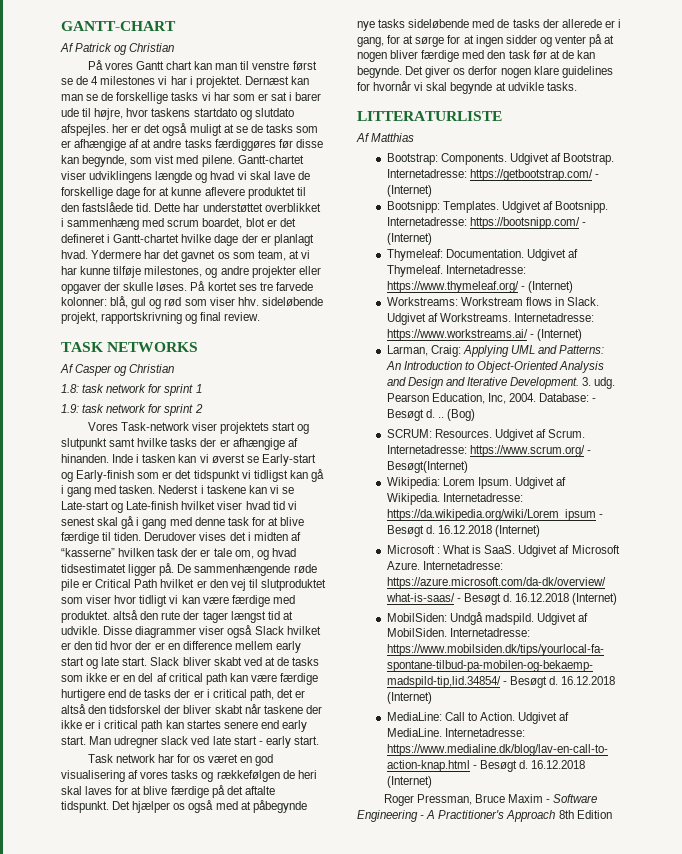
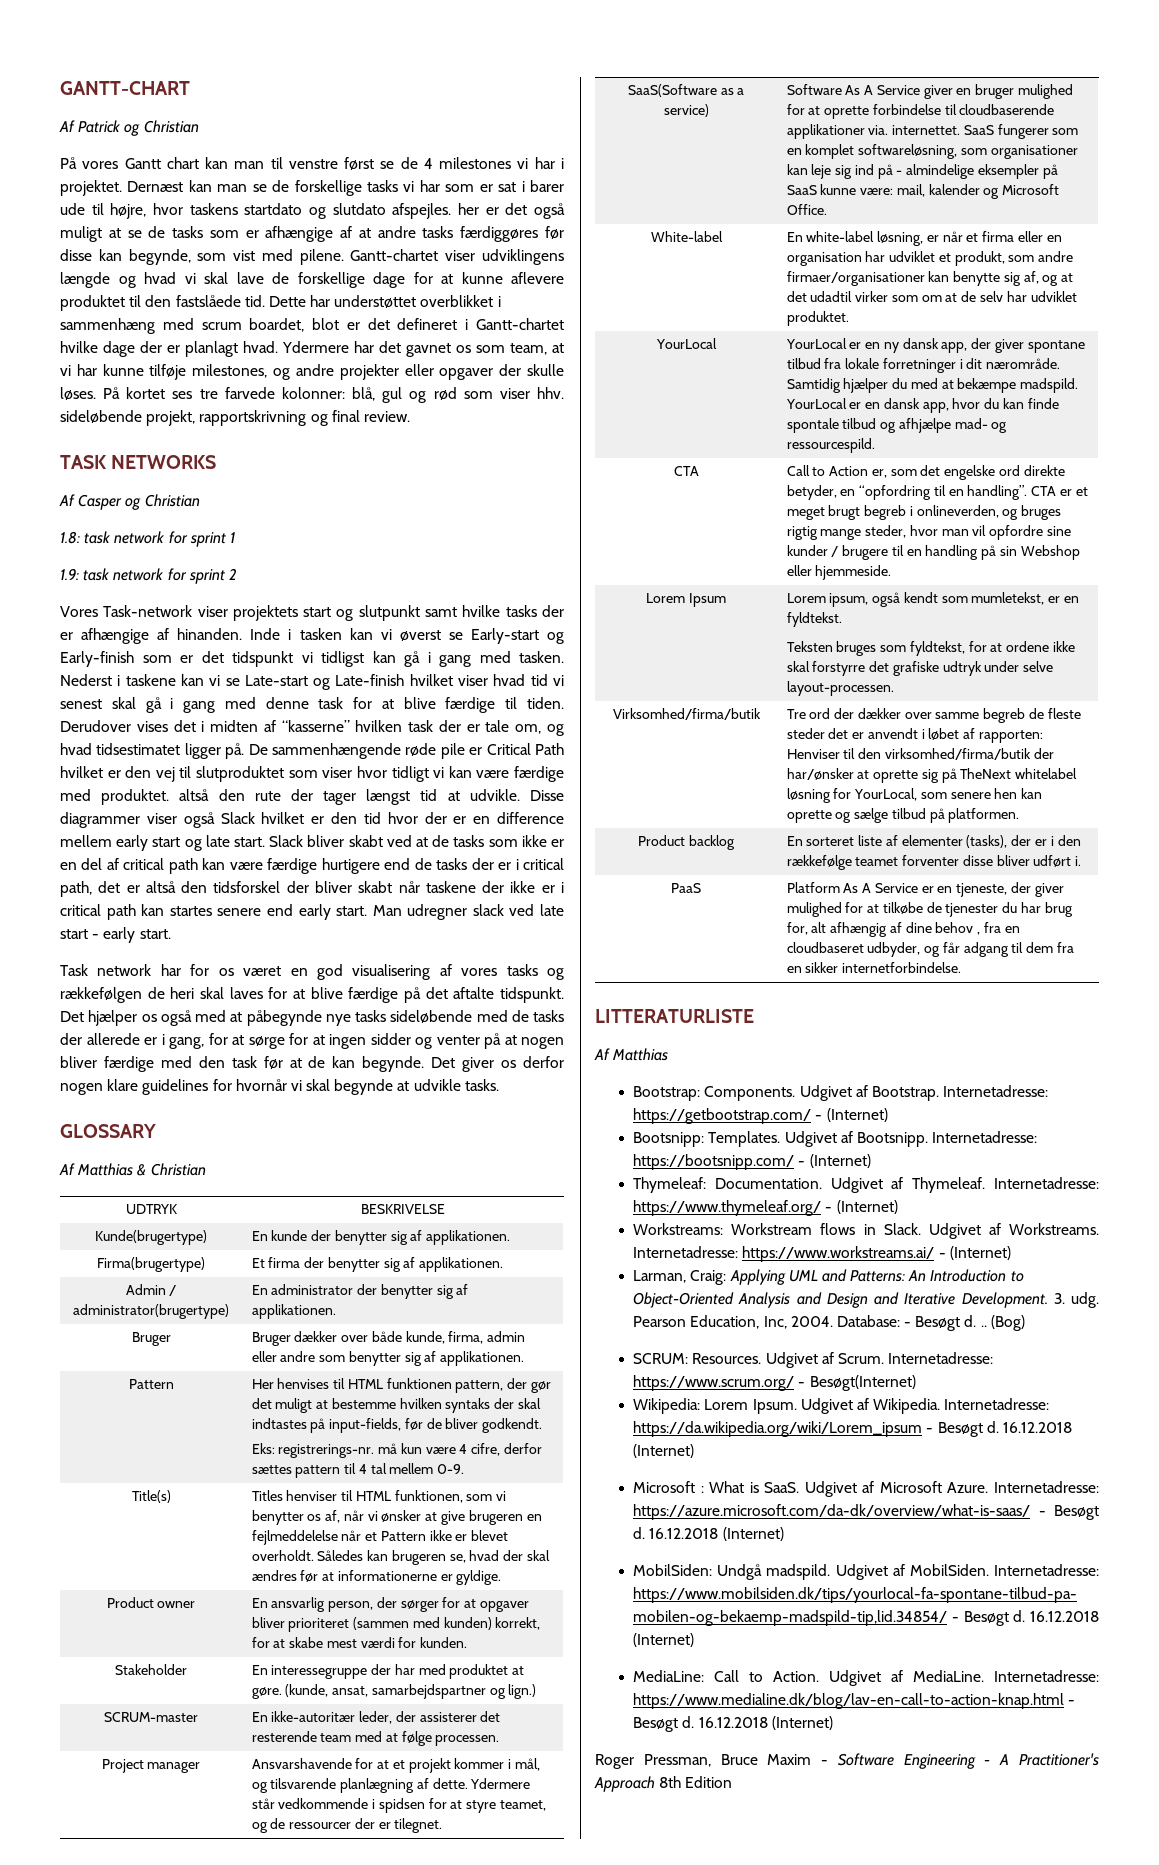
(577, 86) none -> [60,1124,156,1138] [59,1163,206,1176] [125,1204,178,1214] [360,1204,445,1214] [95,1230,207,1245] [251,1230,511,1245] [97,1257,205,1272] [251,1257,504,1272] [125,1284,177,1296] [73,1304,229,1319] [251,1284,469,1299] [251,1304,336,1319] [131,1332,171,1346] [251,1331,526,1346] [251,1351,525,1366] [128,1379,174,1389] [251,1378,551,1393] [251,1398,541,1413] [251,1418,543,1433] [251,1443,542,1458] [251,1463,465,1478] [131,1490,171,1503] [251,1490,507,1503] [251,1510,542,1525] [251,1530,509,1545] [251,1550,550,1565] [251,1570,502,1585] [106,1597,196,1608] [251,1597,529,1612] [251,1617,541,1632] [251,1637,468,1648] [115,1664,187,1675] [251,1664,525,1679] [251,1684,537,1699] [104,1712,198,1722] [251,1711,501,1724] [251,1731,500,1746] [101,1759,201,1773] [251,1758,540,1773] [251,1778,531,1793] [251,1798,546,1813] [251,1818,443,1833] [627,84,745,97] [663,104,709,117] [786,84,1073,99] [786,104,1055,119] [786,124,1079,139] [786,144,1078,159] [786,164,1058,179] [786,184,1060,199] [786,204,827,215] [650,231,723,242] [786,231,1062,246] [786,251,1074,266] [786,271,1074,286] [786,291,1077,302] [786,311,849,326] [655,338,717,349] [785,338,1085,353] [786,358,1061,373] [786,378,1079,393] [785,398,1059,413] [786,418,1008,433] [786,438,875,453] [673,466,699,476] [786,465,1065,480] [786,485,1088,500] [786,505,1062,520] [786,525,1071,540] [786,545,1080,560] [786,565,892,580] [646,593,726,607] [786,592,1079,607] [786,612,842,627] [786,641,1075,656] [786,661,1054,676] [786,681,894,696] [612,708,761,720] [786,708,1081,723] [786,728,1043,743] [786,748,1054,760] [786,768,1078,783] [786,788,1043,803] [786,808,1020,823] [638,835,735,850] [786,835,1081,848] [786,855,1082,870] [671,883,701,893] [786,882,1064,897] [786,902,1073,917] [786,922,1020,937] [786,942,1074,957] [786,962,962,973] // GLOSSARY // Af Matthias & Christian // UDTRYK | BESKRIVELSE // Kunde(brugertype) | En kunde der benytter sig af applikationen. // Firma(brugertype) | Et firma der benytter sig af applikationen. // Admin / administrator(brugertype) | En administrator der benytter sig af applikationen. // Bruger | Bruger dækker over både kunde, firma, admin eller andre som benytter sig af applikationen. // Pattern | Her henvises til HTML funktionen pattern, der gør det muligt at bestemme hvilken syntaks der skal indtastes på input-fields, før de bliver godkendt. // Eks: registrerings-nr. må kun være 4 cifre, derfor sættes pattern til 4 tal mellem 0-9. // Title(s) | Titles henviser til HTML funktionen, som vi benytter os af, når vi ønsker at give brugeren en fejlmeddelelse når et Pattern ikke er blevet overholdt. Således kan brugeren se, hvad der skal ændres før at informationerne er gyldige. // Product owner | En ansvarlig person, der sørger for at opgaver bliver prioriteret (sammen med kunden) korrekt, for at skabe mest værdi for kunden. // Stakeholder | En interessegruppe der har med produktet at gøre. (kunde, ansat, samarbejdspartner og lign.) // SCRUM-master | En ikke-autoritær leder, der assisterer det resterende team med at følge processen. // Project manager | Ansvarshavende for at et projekt kommer i mål, og tilsvarende planlægning af dette. Ydermere står vedkommende i spidsen for at styre teamet, og de ressourcer der er tilegnet. // SaaS(Software as a service) | Software As A Service giver en bruger mulighed for at oprette forbindelse til cloudbaserende applikationer via. internettet. SaaS fungerer som en komplet softwareløsning, som organisationer kan leje sig ind på - almindelige eksempler på SaaS kunne være: mail, kalender og Microsoft Office. // White-label | En white-label løsning, er når et firma eller en organisation har udviklet et produkt, som andre firmaer/organisationer kan benytte sig af, og at det udadtil virker som om at de selv har udviklet produktet. // YourLocal | YourLocal er en ny dansk app, der giver spontane tilbud fra lokale forretninger i dit nærområde. Samtidig hjælper du med at bekæmpe madspild. YourLocal er en dansk app, hvor du kan finde spontale tilbud og afhjælpe mad- og ressourcespild. // CTA | Call to Action er, som det engelske ord direkte betyder, en “opfordring til en handling”. CTA er et meget brugt begreb i onlineverden, og bruges rigtig mange steder, hvor man vil opfordre sine kunder / brugere til en handling på sin Webshop eller hjemmeside. // Lorem Ipsum | Lorem ipsum, også kendt som mumletekst, er en fyldtekst. // Teksten bruges som fyldtekst, for at ordene ikke skal forstyrre det grafiske udtryk under selve layout-processen. // Virksomhed/firma/butik | Tre ord der dækker over samme begreb de fleste steder det er anvendt i løbet af rapporten: Henviser til den virksomhed/firma/butik der har/ønsker at oprette sig på TheNext whitelabel løsning for YourLocal, som senere hen kan oprette og sælge tilbud på platformen. // Product backlog | En sorteret liste af elementer (tasks), der er i den rækkefølge teamet forventer disse bliver udført i. // PaaS | Platform As A Service er en tjeneste, der giver mulighed for at tilkøbe de tjenester du har brug for, alt afhængig af dine behov , fra en cloudbaseret udbyder, og får adgang til dem fra en sikker internetforbindelse.

